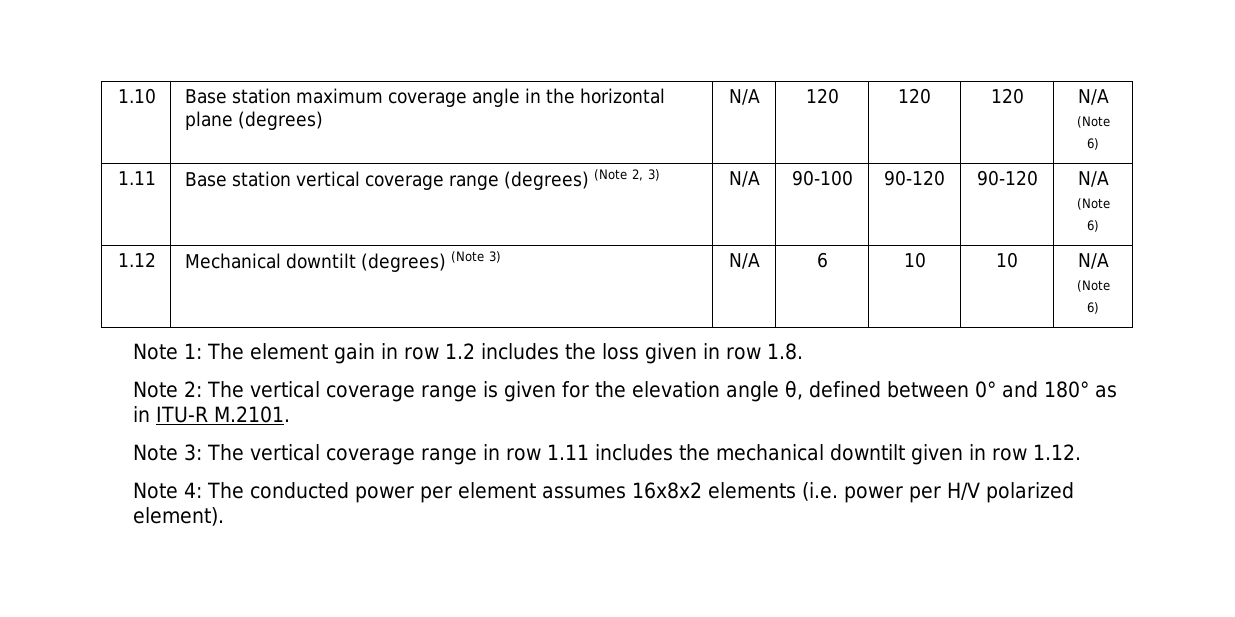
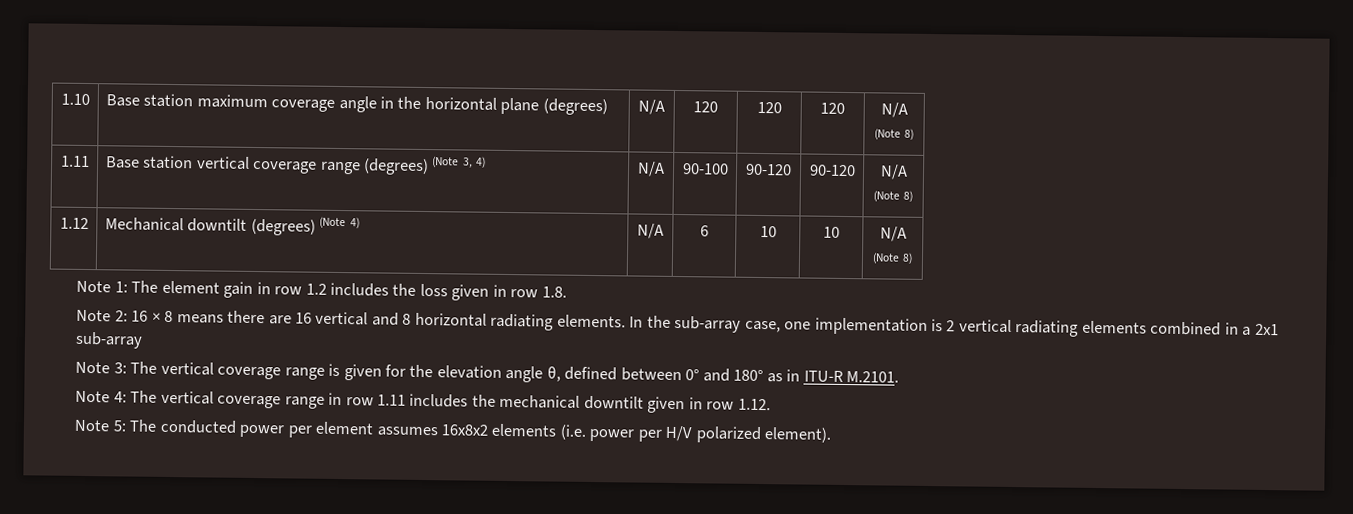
[1087,138,1099,150] 6) -> [904,128,915,140] 8)
[632,169,661,181] 2, 3) -> [462,156,487,168] 3, 4)
[1087,220,1099,232] 6) -> [903,190,914,202] 8)
[489,251,502,263] 3) -> [349,217,360,229] 4)
[1087,302,1099,314] 6) -> [902,252,914,264] 8)
(202, 389) none -> [131,310,1279,337] [75,331,144,349] [75,361,127,374] 16 × 8 means there are 16 vertical and 8 horizontal radiating elements. In the sub-array case, one implementation is 2 vertical radiating elements combined in a 2x1 sub-array // Note 3:
[183,444,202,461] 3: -> [113,391,127,403] 4:
[183,482,202,498] 4: -> [112,420,127,432] 5:

